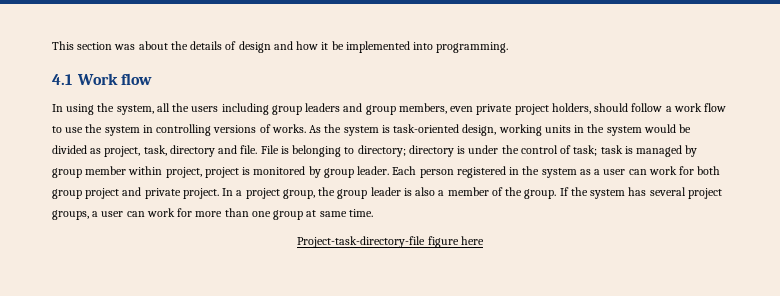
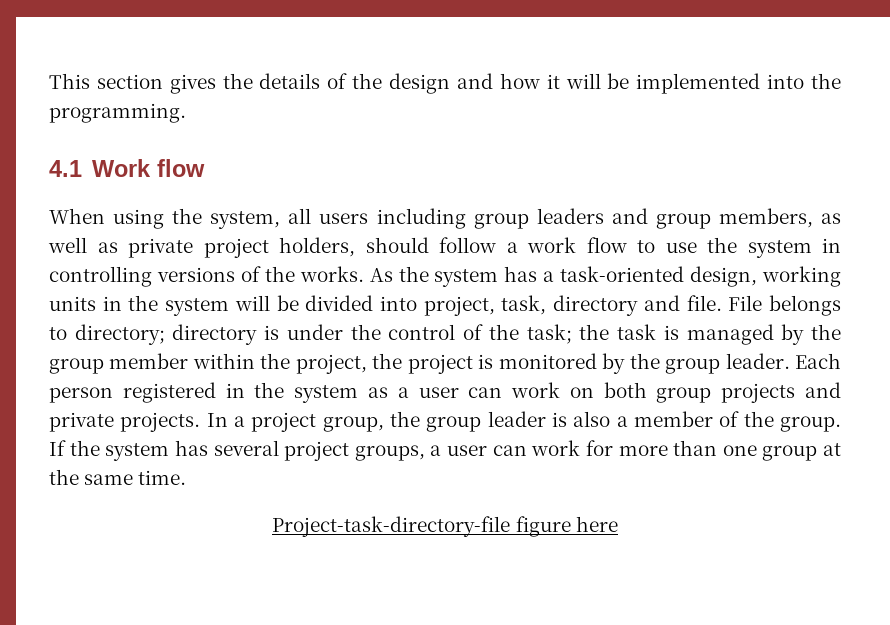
[114,41,168,50] was about -> [169,74,216,94] gives
(237, 45) none -> [352,73,383,89] the
(329, 46) none -> [565,73,601,89] will
(434, 46) none -> [811,73,842,89] the
[52,104,63,112] In -> [49,208,105,224] When
[172,103,190,112] the -> (312, 216) none
[450,106,474,112] even -> [821,213,842,224] [48,237,118,253] as well as
(271, 128) none -> [264,266,295,282] the
[381,125,390,133] is -> [504,266,555,282] has a
[643,124,676,133] would -> [234,295,270,311] will
[90,148,102,154] as -> [380,296,417,311] into
[280,145,342,157] is belonging -> [768,295,841,316] belongs
[573,145,598,156] task; -> [488,324,610,344] the task; the
(698, 151) none -> [811,324,842,340] the
[165,167,202,178] project, -> [260,353,403,374] the project, the
(321, 172) none -> [629,353,660,369] the
[679,166,695,175] for -> [569,387,594,398] on
[85,188,120,199] project -> [721,383,796,403] projects
[182,188,219,199] project. -> [120,412,201,432] projects.
(317, 213) none -> [49,469,79,485] the

